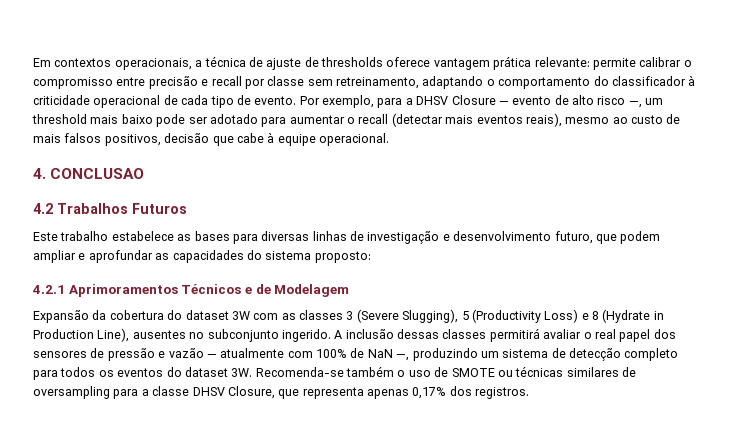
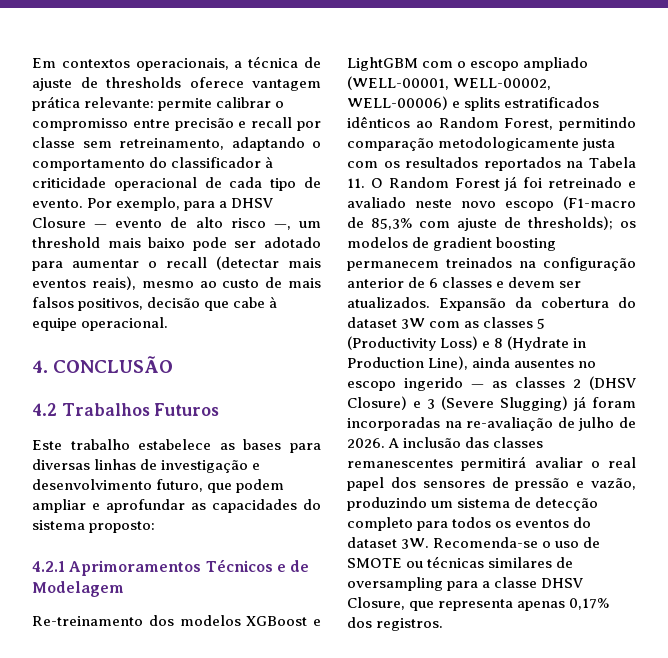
[50,168,145,179] CONCLUSAO -> [53,356,174,373] CONCLUSÃO
(350, 290) none -> [32,615,321,626] [347,57,589,71] [347,76,552,90] [347,96,600,111] [347,116,636,131] [347,137,616,151] [347,157,637,171] [347,176,636,191] [347,196,636,211] [347,216,636,231] [347,237,557,251] [347,257,636,271] [347,277,582,288] [347,297,430,308] Re-treinamento dos modelos XGBoost e LightGBM com o escopo ampliado (WELL-00001, WELL-00002, WELL-00006) e splits estratificados idênticos ao Random Forest, permitindo comparação metodologicamente justa com os resultados reportados na Tabela 11. O Random Forest já foi retreinado e avaliado neste novo escopo (F1-macro de 85,3% com ajuste de thresholds); os modelos de gradient boosting permanecem treinados na configuração anterior de 6 classes e devem ser atualizados.
[346,309,459,323] 3 (Severe Slugging), -> (534, 322) none
(130, 335) none -> [472,357,511,368] ainda
[207,329,487,342] subconjunto ingerido. A inclusão dessas classes -> [347,376,636,391] [347,396,636,411] [347,417,636,431] [347,437,544,448] [347,459,453,468] escopo ingerido — as classes 2 (DHSV Closure) e 3 (Severe Slugging) já foram incorporadas na re-avaliação de julho de 2026. A inclusão das classes remanescentes
[168,348,410,361] vazão — atualmente com 100% de NaN —, -> [591,478,636,490] vazão,
[346,366,394,377] também -> (539, 542) none

